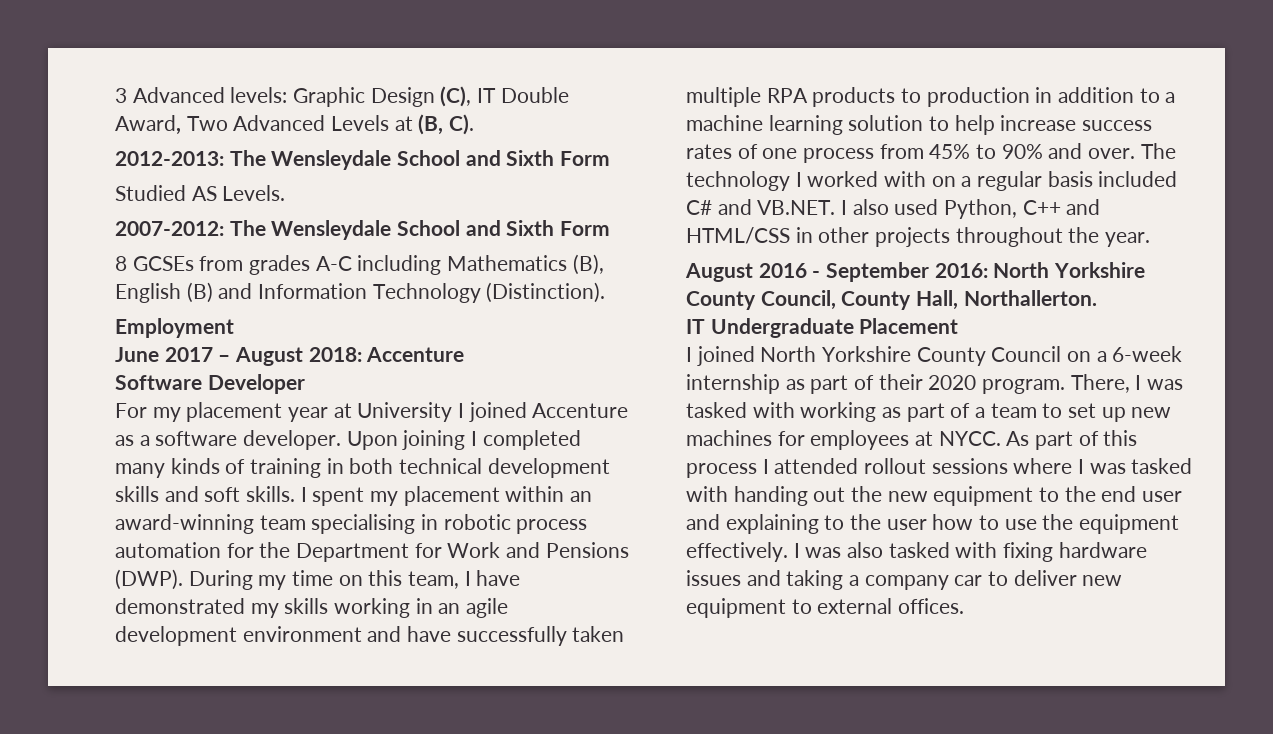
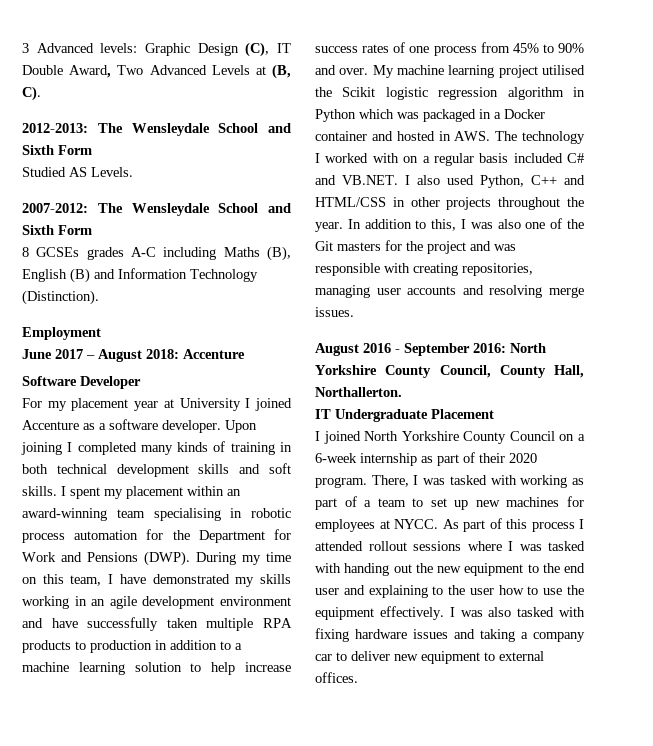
[199,256,244,271] from -> (80, 252) none
[447,255,568,271] Mathematics -> [223,247,260,257] Maths
(1136, 153) none -> [372,65,585,78] [315,87,585,100] [315,109,545,122] [315,131,491,141] My machine learning project utilised the Scikit logistic regression algorithm in Python which was packaged in a Docker container and hosted in AWS.
(1151, 239) none -> [347,218,584,231] [315,240,516,254] [315,263,533,276] [315,285,584,298] [315,307,354,317] In addition to this, I was also one of the Git masters for the project and was responsible with creating repositories, managing user accounts and resolving merge issues.

